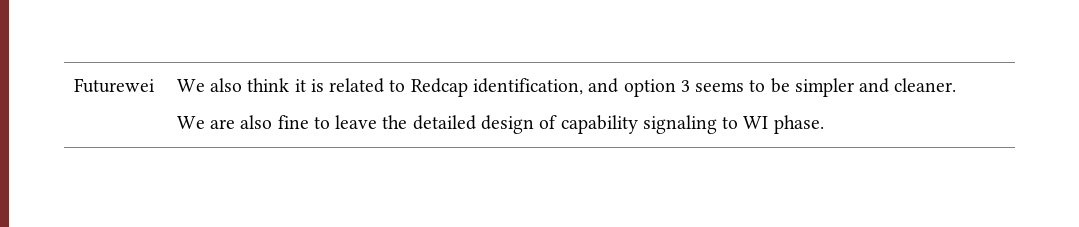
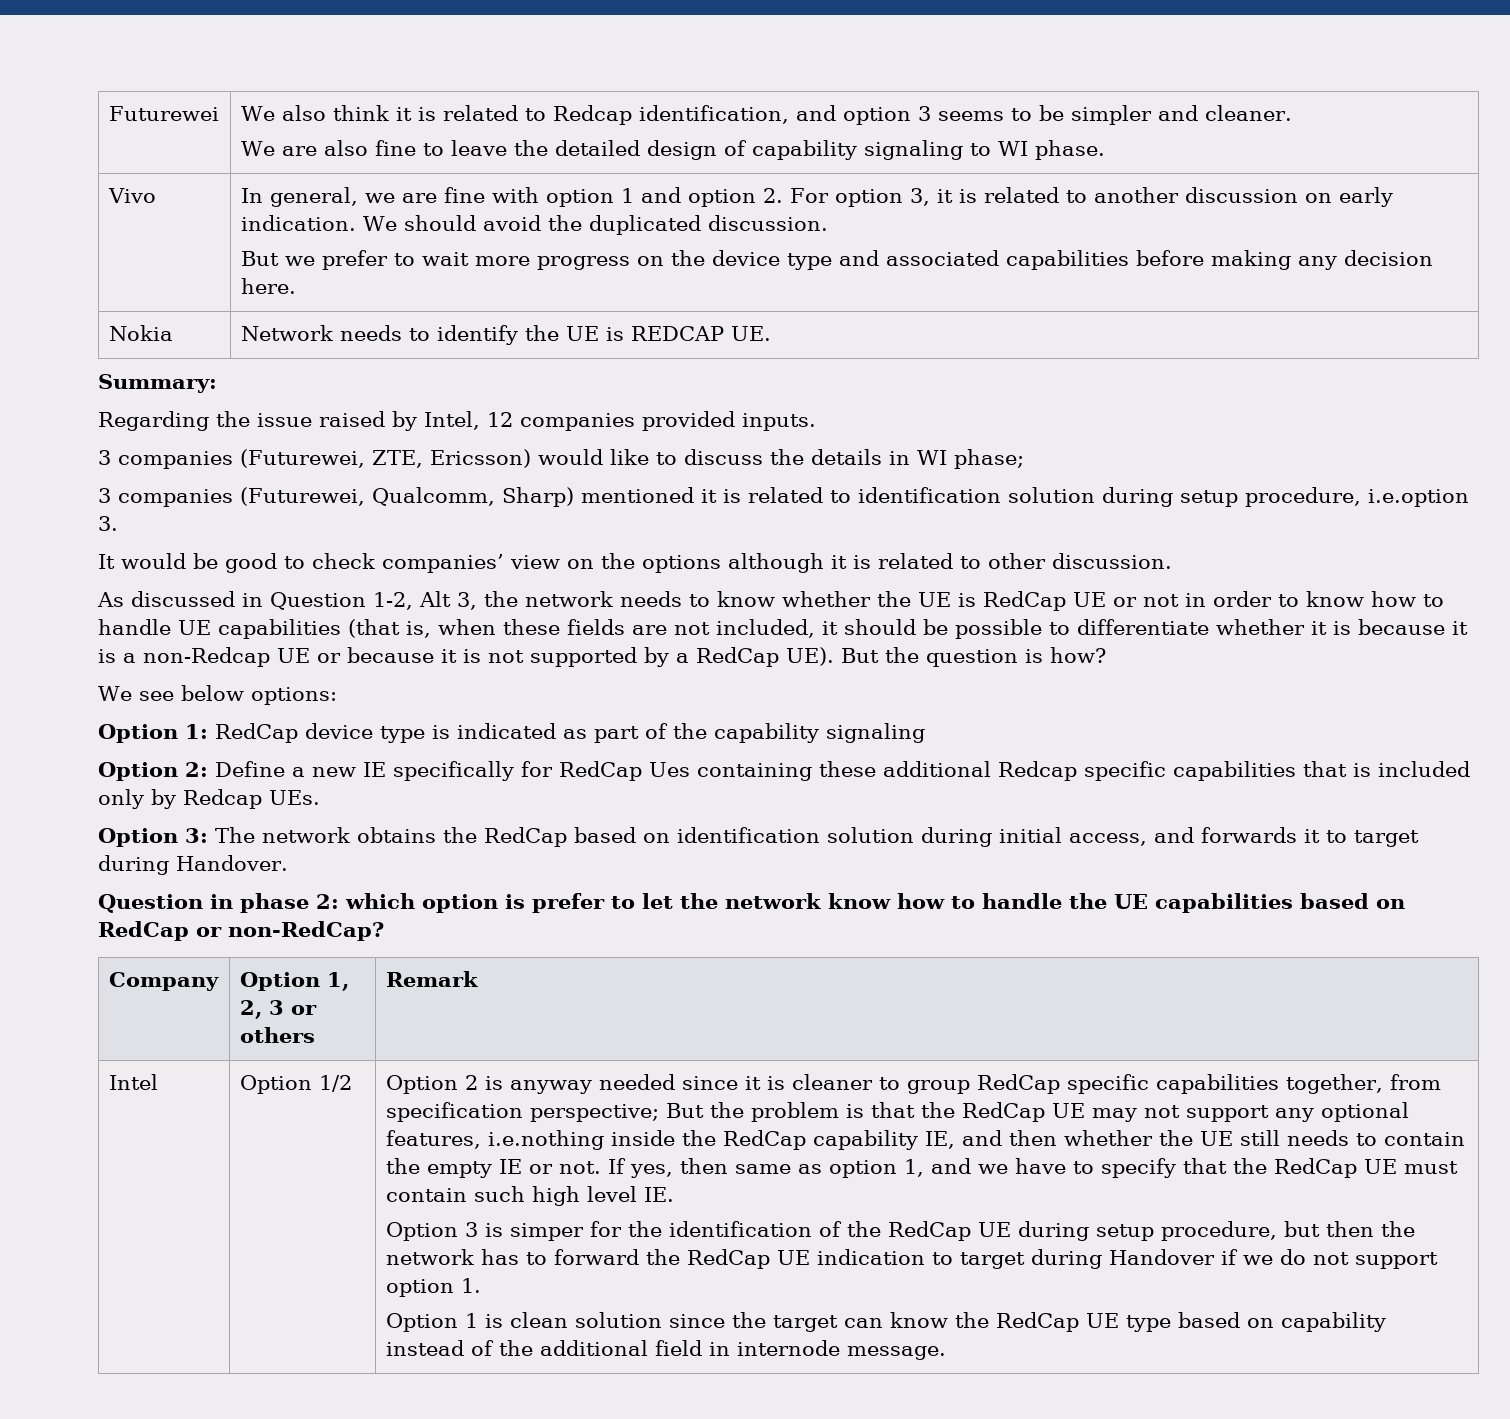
(824, 124) none -> [107,188,156,203] [240,187,1393,207] [240,215,828,235] [240,250,1433,270] [240,278,296,294] [108,325,173,341] [240,325,771,345] [98,374,217,393] [98,411,816,431] [98,449,1024,469] [98,487,1469,507] [98,516,118,531] [98,553,1172,573] [97,591,1444,611] [98,619,1468,639] [98,647,1106,667] [98,685,337,705] [98,723,925,743] [98,761,1470,781] [98,789,320,809] [98,827,1419,847] [98,855,288,875] [98,893,1405,913] [98,921,384,941] [108,972,219,991] [239,972,349,991] [239,1000,317,1019] [239,1027,315,1043] [385,971,478,987] [108,1074,158,1090] [239,1075,352,1094] [385,1074,1441,1094] [385,1102,1409,1122] [385,1130,1465,1150] [385,1158,1458,1178] [385,1186,674,1206] [385,1221,1415,1241] [385,1249,1438,1269] [385,1278,481,1297] [385,1312,1386,1332] [385,1340,946,1360] // Vivo | In general, we are fine with option 1 and option 2. For option 3, it is related to another discussion on early indication. We should avoid the duplicated discussion. // But we prefer to wait more progress on the device type and associated capabilities before making any decision here. // Nokia | Network needs to identify the UE is REDCAP UE. // Summary: // Regarding the issue raised by Intel, 12 companies provided inputs. // 3 companies (Futurewei, ZTE, Ericsson) would like to discuss the details in WI phase; // 3 companies (Futurewei, Qualcomm, Sharp) mentioned it is related to identification solution during setup procedure, i.e.option 3. // It would be good to check companies’ view on the options although it is related to other discussion. // As discussed in Question 1-2, Alt 3, the network needs to know whether the UE is RedCap UE or not in order to know how to handle UE capabilities (that is, when these fields are not included, it should be possible to differentiate whether it is because it is a non-Redcap UE or because it is not supported by a RedCap UE). But the question is how? // We see below options: // Option 1: RedCap device type is indicated as part of the capability signaling // Option 2: Define a new IE specifically for RedCap Ues containing these additional Redcap specific capabilities that is included only by Redcap UEs. // Option 3: The network obtains the RedCap based on identification solution during initial access, and forwards it to target during Handover. // Question in phase 2: which option is prefer to let the network know how to handle the UE capabilities based on RedCap or non-RedCap? // Company | Option 1, 2, 3 or others | Remark // Intel | Option 1/2 | Option 2 is anyway needed since it is cleaner to group RedCap specific capabilities together, from specification perspective; But the problem is that the RedCap UE may not support any optional features, i.e.nothing inside the RedCap capability IE, and then whether the UE still needs to contain the empty IE or not. If yes, then same as option 1, and we have to specify that the RedCap UE must contain such high level IE. // Option 3 is simper for the identification of the RedCap UE during setup procedure, but then the network has to forward the RedCap UE indication to target during Handover if we do not support option 1. // Option 1 is clean solution since the target can know the RedCap UE type based on capability instead of the additional field in internode message.

